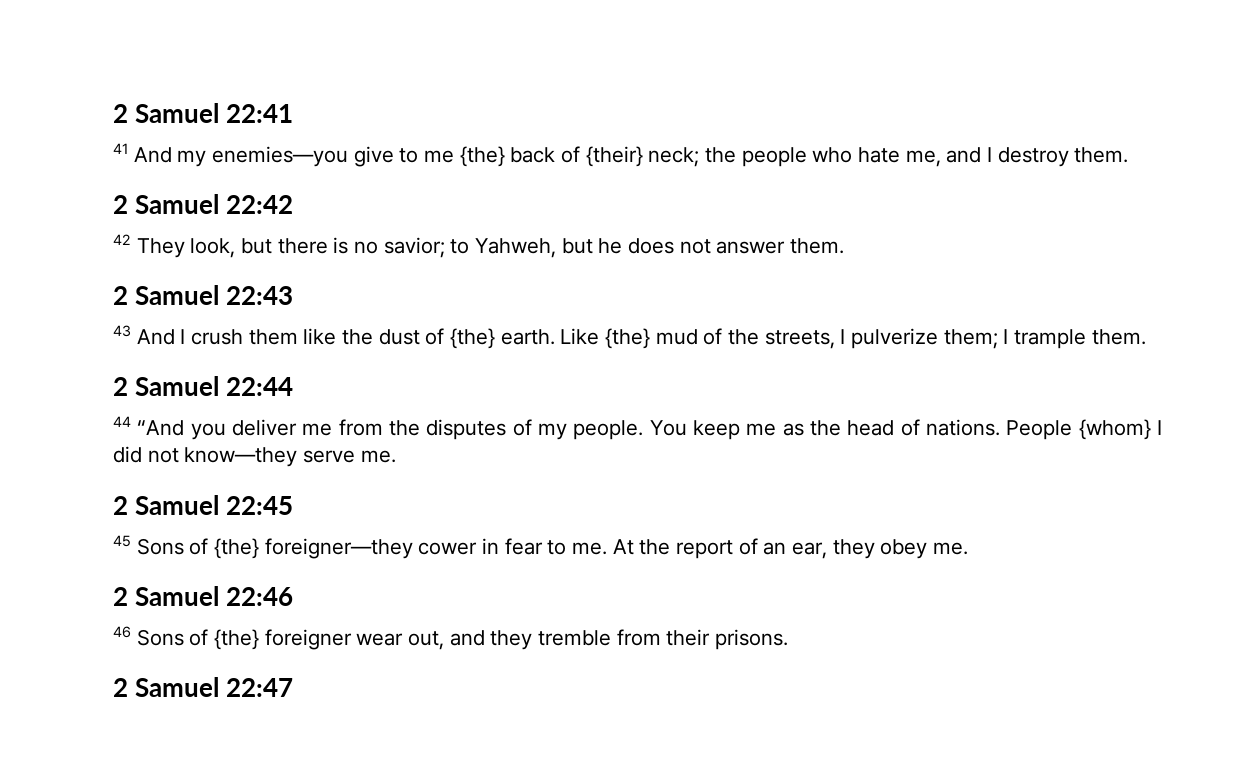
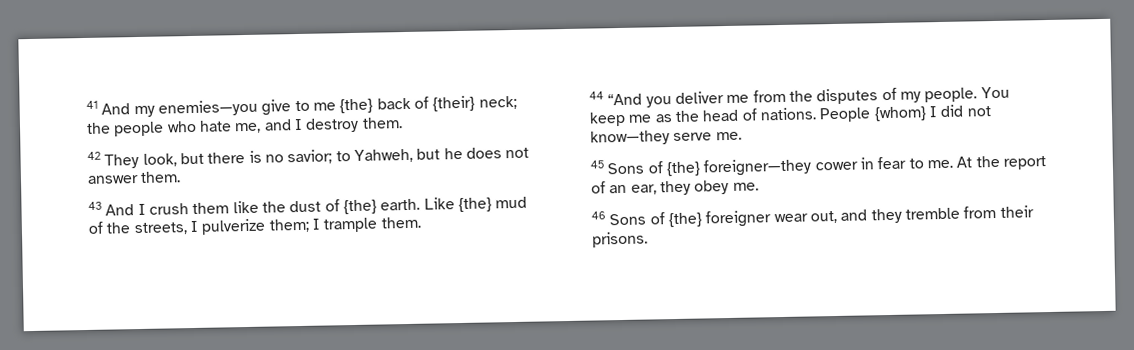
[113,103,294,123] 2 Samuel 22:41 // -> (86, 104) none
[113,194,294,214] // 2 Samuel 22:42 -> (403, 123) none
[113,285,294,305] // 2 Samuel 22:43 -> (182, 177) none
[113,376,294,396] // 2 Samuel 22:44 -> (421, 222) none
[113,495,294,515] // 2 Samuel 22:45 -> (742, 136) none
[113,586,294,606] // 2 Samuel 22:46 -> (759, 186) none
[113,677,294,697] // 2 Samuel 22:47 -> (648, 239) none

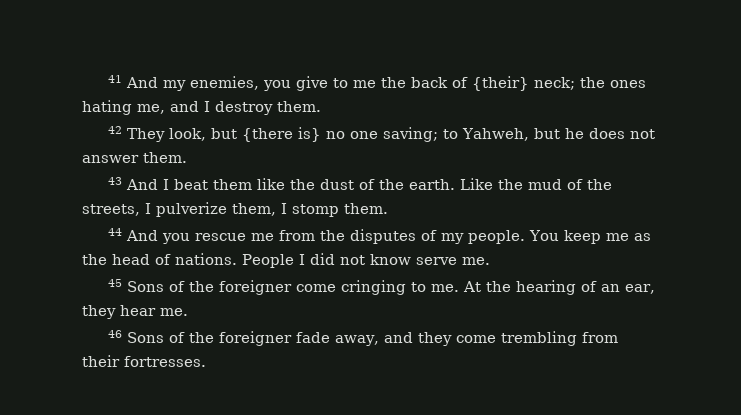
[157,99,258,117] enemies—you -> [189,76,291,91] enemies, you
[339,98,374,114] {the} -> [380,77,406,88] the
[113,120,232,137] people who hate -> [609,80,646,88] [82,100,132,115] ones hating
[207,149,333,165] there is no savior; -> [241,127,438,142] {there is} no one saving;
[148,203,189,215] crush -> [173,179,208,190] beat
[342,199,377,215] {the} -> [378,179,404,190] the
[457,197,492,213] {the} -> [497,179,523,190] the
[268,217,379,233] them; I trample -> [232,203,339,217] them, I stomp
[607,91,724,108] “And you deliver -> [125,230,246,244] And you rescue
[873,106,927,122] {whom} -> (294, 261) none
[590,130,670,146] know—they -> [370,254,411,265] know
[665,156,907,177] {the} foreigner—they cower in fear -> [188,280,406,295] the foreigner come cringing
[1002,156,1046,170] report -> [515,280,576,295] hearing
[694,179,730,195] obey -> [120,305,156,316] hear
[667,207,960,228] {the} foreigner wear out, and they tremble -> [188,331,577,346] the foreigner fade away, and they come trembling
[592,231,648,248] prisons. -> [124,356,206,367] fortresses.

